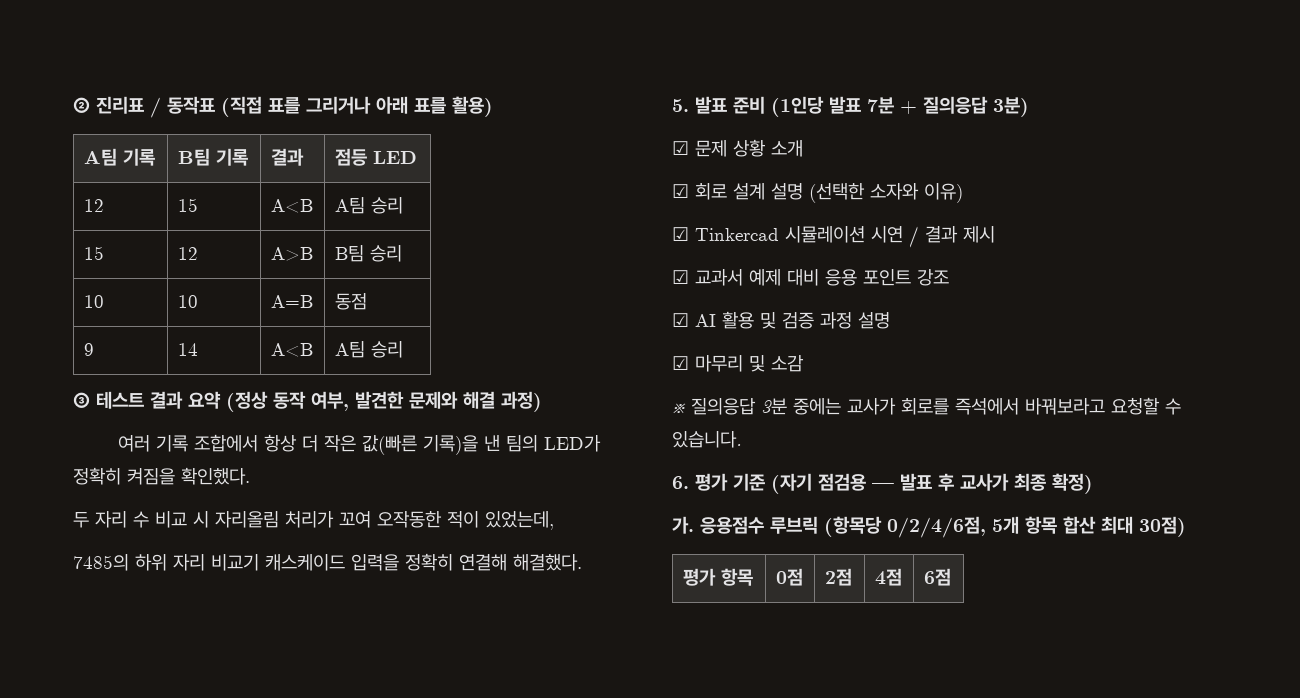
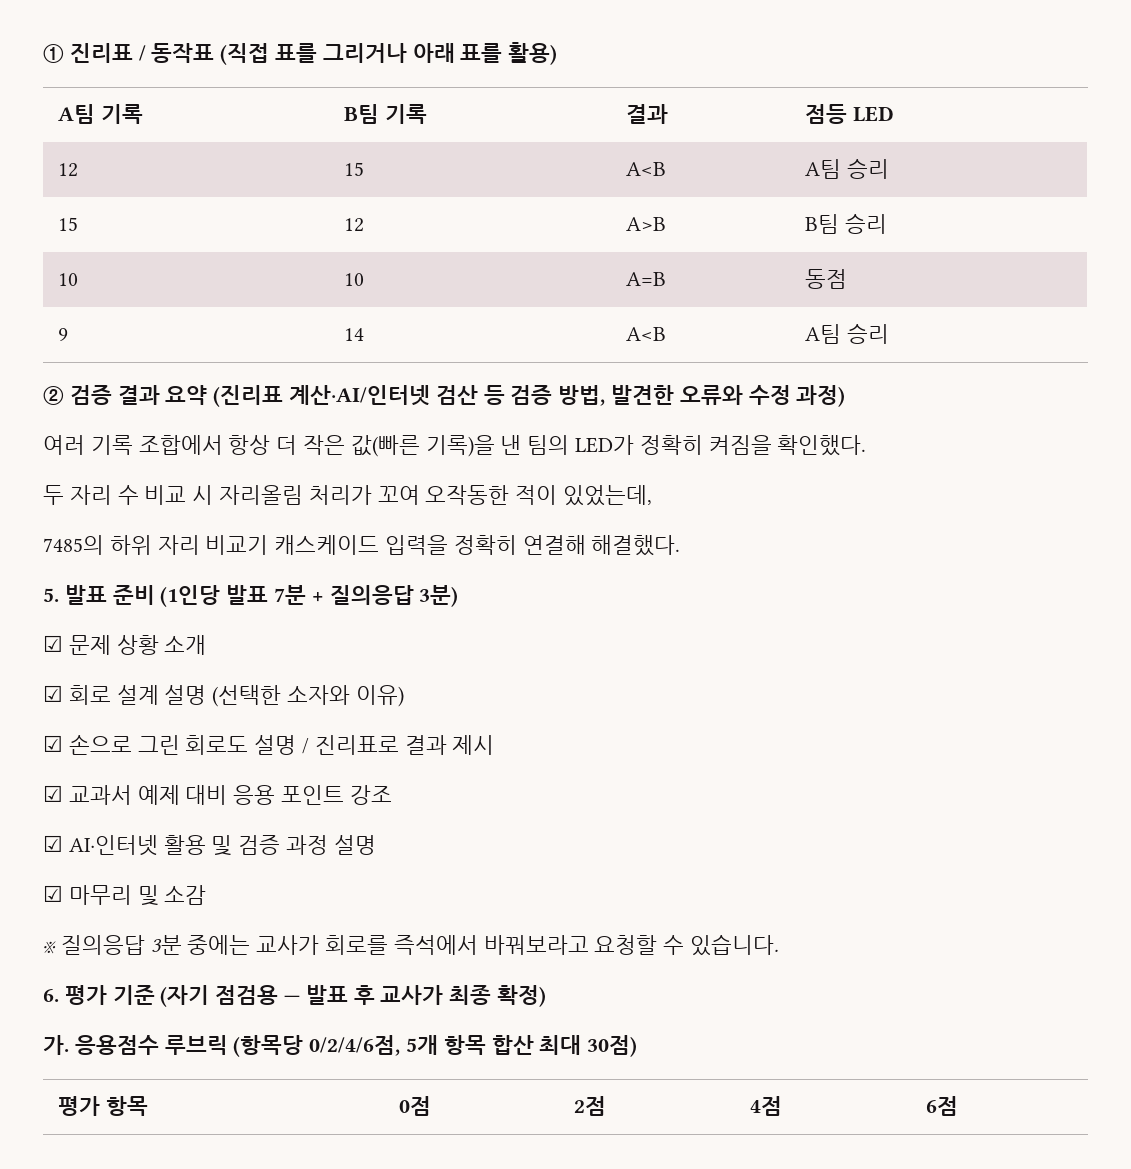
[73,97,90,113] ② -> [43,44,64,63] ①
[73,391,495,412] ③ 테스트 결과 요약 (정상 동작 여부, 발견한 문제와 해결 -> [43,385,791,407] ② 검증 결과 요약 (진리표 계산·AI/인터넷 검산 등 검증 방법, 발견한 오류와 수정
[695,226,919,248] Tinkercad 시뮬레이션 시연 / -> [68,734,399,755] 손으로 그린 회로도 설명 / 진리표로
[695,314,716,327] AI -> [68,835,158,856] AI·인터넷

